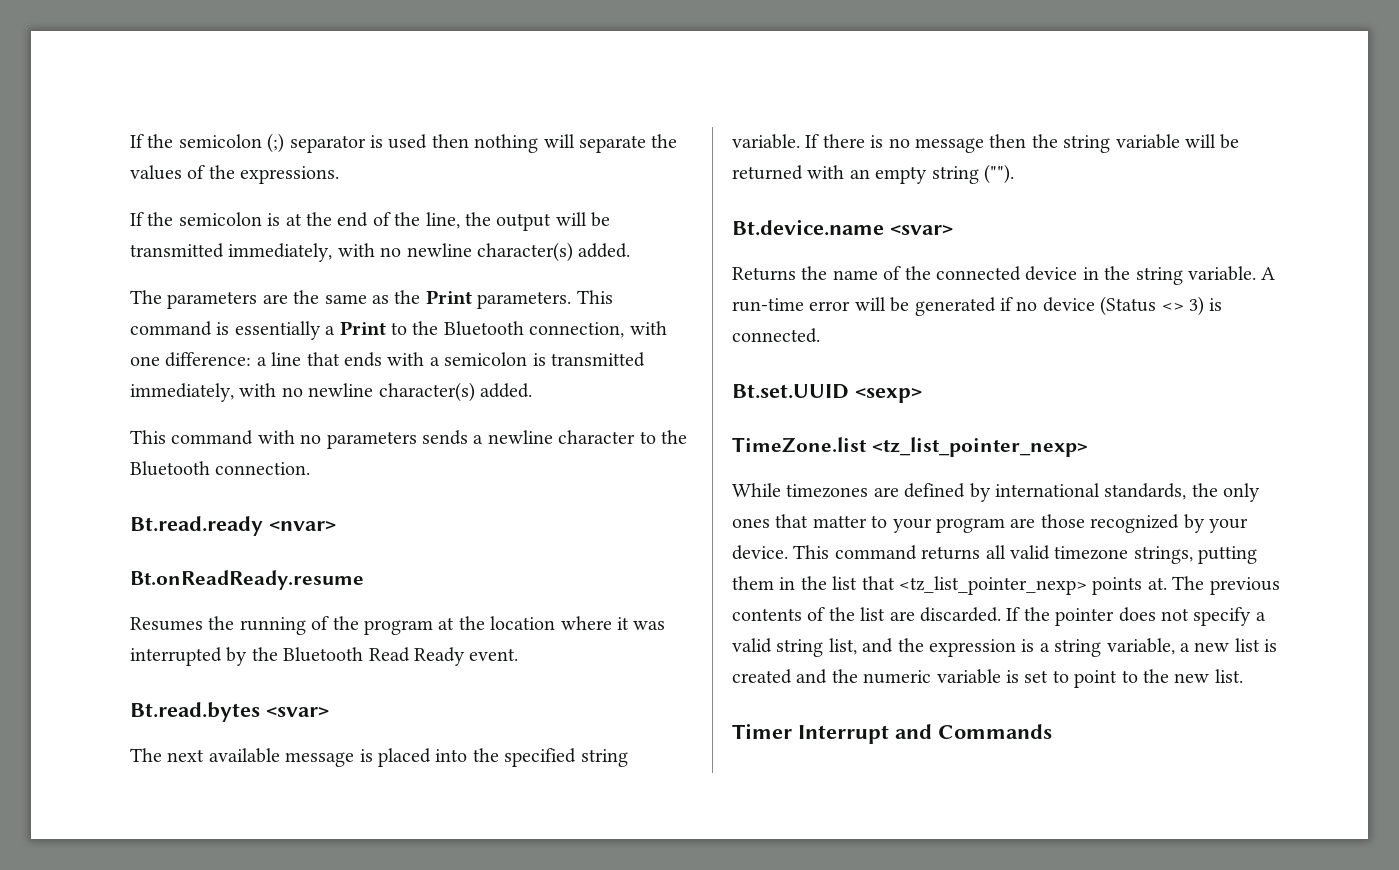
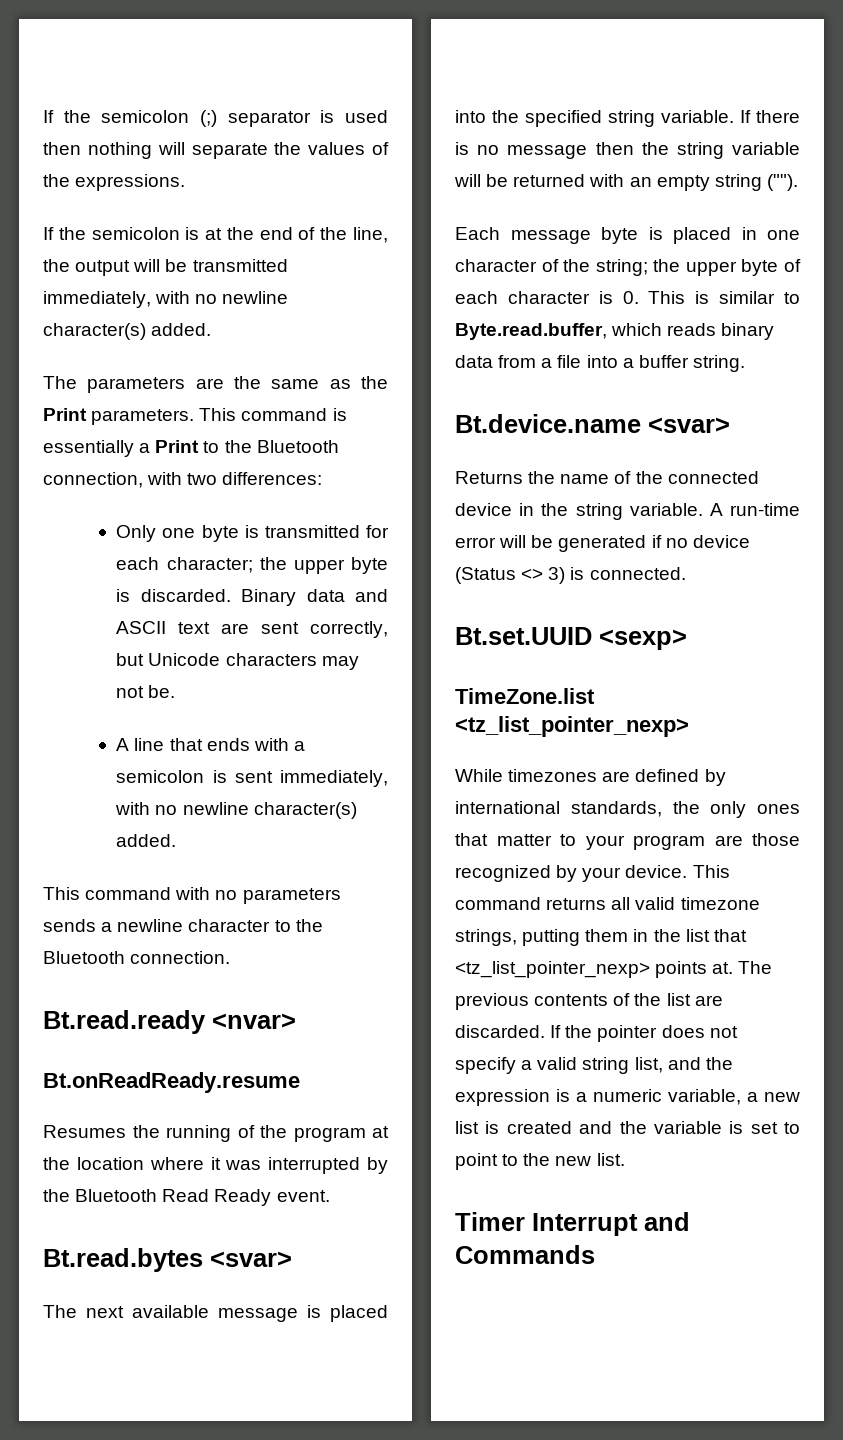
[130,352,267,367] one difference: a -> [187,472,323,485] [116,525,389,542] [116,557,389,574] [116,589,388,606] [116,621,388,638] [116,653,359,670] [116,685,176,698] [116,738,130,751] two differences: // Only one byte is transmitted for each character; the upper byte is discarded. Binary data and ASCII text are sent correctly, but Unicode characters may not be. // A
[551,352,645,367] transmitted -> [234,771,273,783] sent
(1014, 174) none -> [455,227,800,244] [455,259,801,276] [455,291,800,304] [455,323,775,340] [455,355,745,372] // Each message byte is placed in one character of the string; the upper byte of each character is 0. This is similar to Byte.read.buffer, which reads binary data from a file into a buffer string.
[1054,639,1102,657] string -> [593,1089,662,1102] numeric
[863,670,932,684] numeric -> (647, 1127) none

